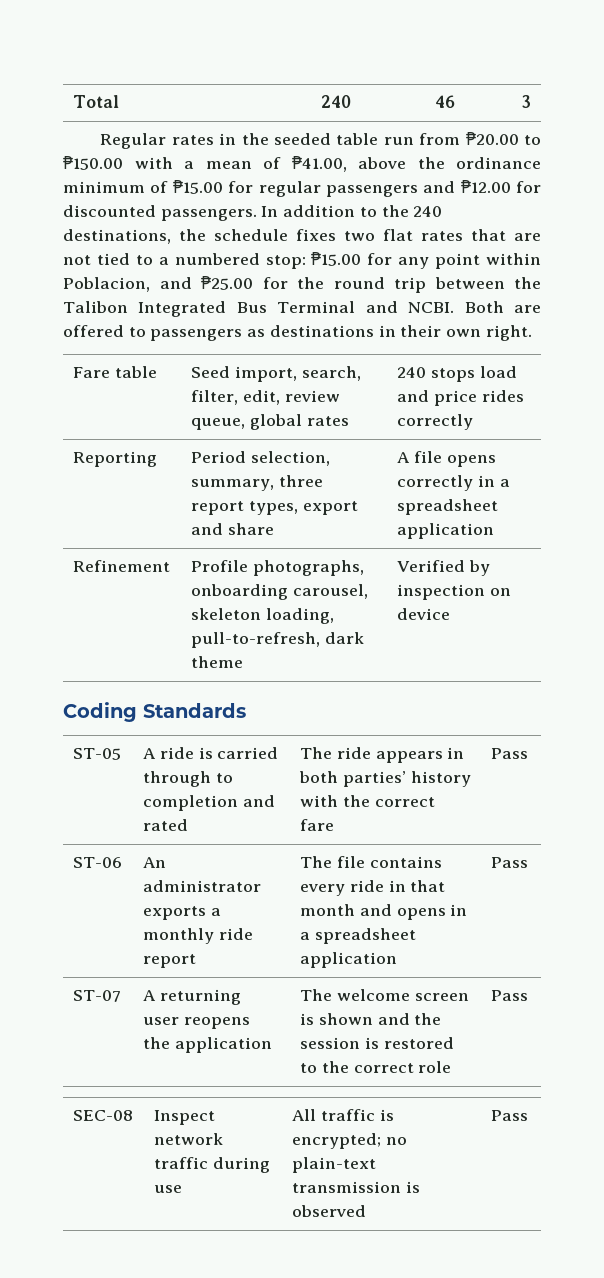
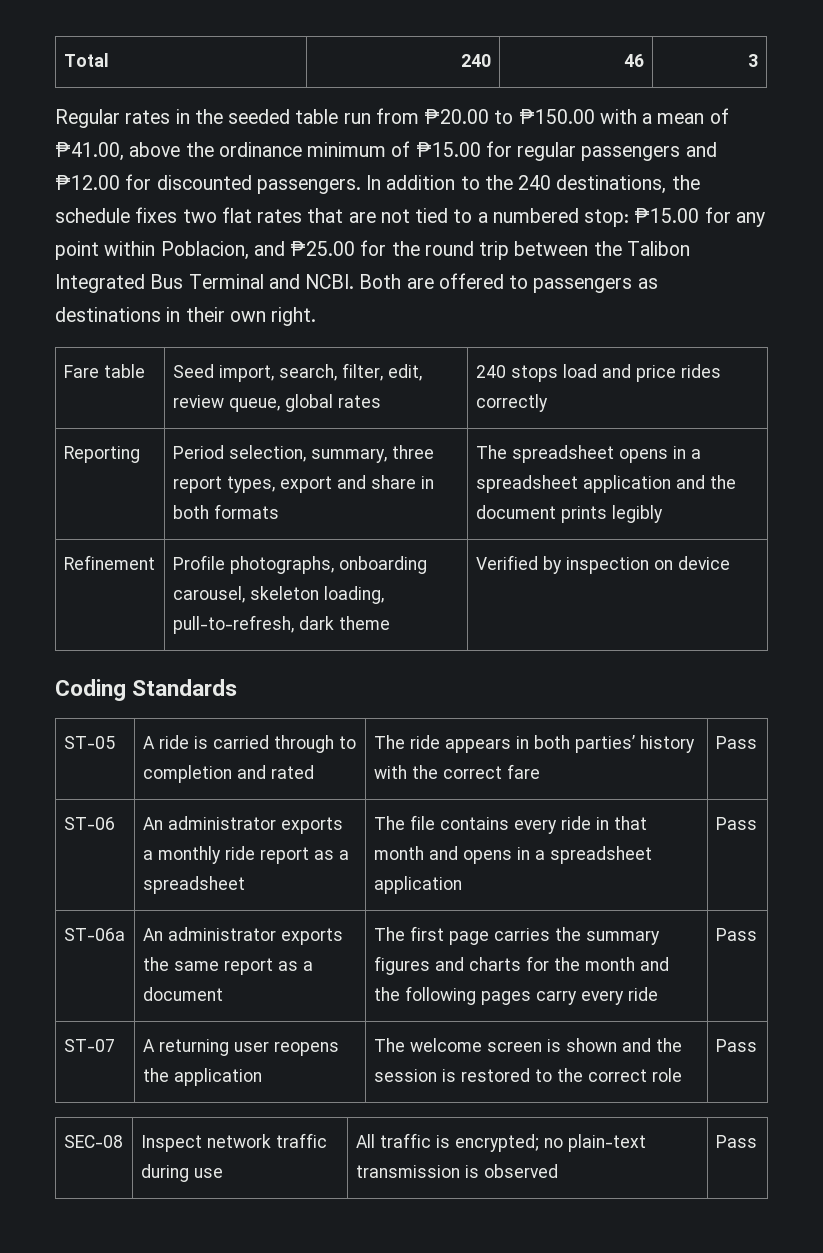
[397,451,496,467] [397,475,510,491] [397,499,499,515] [397,523,495,539] | A file opens correctly in a spreadsheet application -> [420,476,434,489] [172,504,279,519] [475,445,701,463] [475,475,736,493] [475,505,663,523] in both formats | The spreadsheet opens in a spreadsheet application and the document prints legibly
(197, 961) none -> [313,850,349,860] [142,876,245,894] as a spreadsheet
(529, 862) none -> [63,928,125,941] [142,927,343,945] [142,957,313,975] [142,987,223,1001] [373,926,660,945] [373,956,669,975] [373,986,658,1005] [715,928,757,941] // ST-06a | An administrator exports the same report as a document | The first page carries the summary figures and charts for the month and the following pages carry every ride | Pass

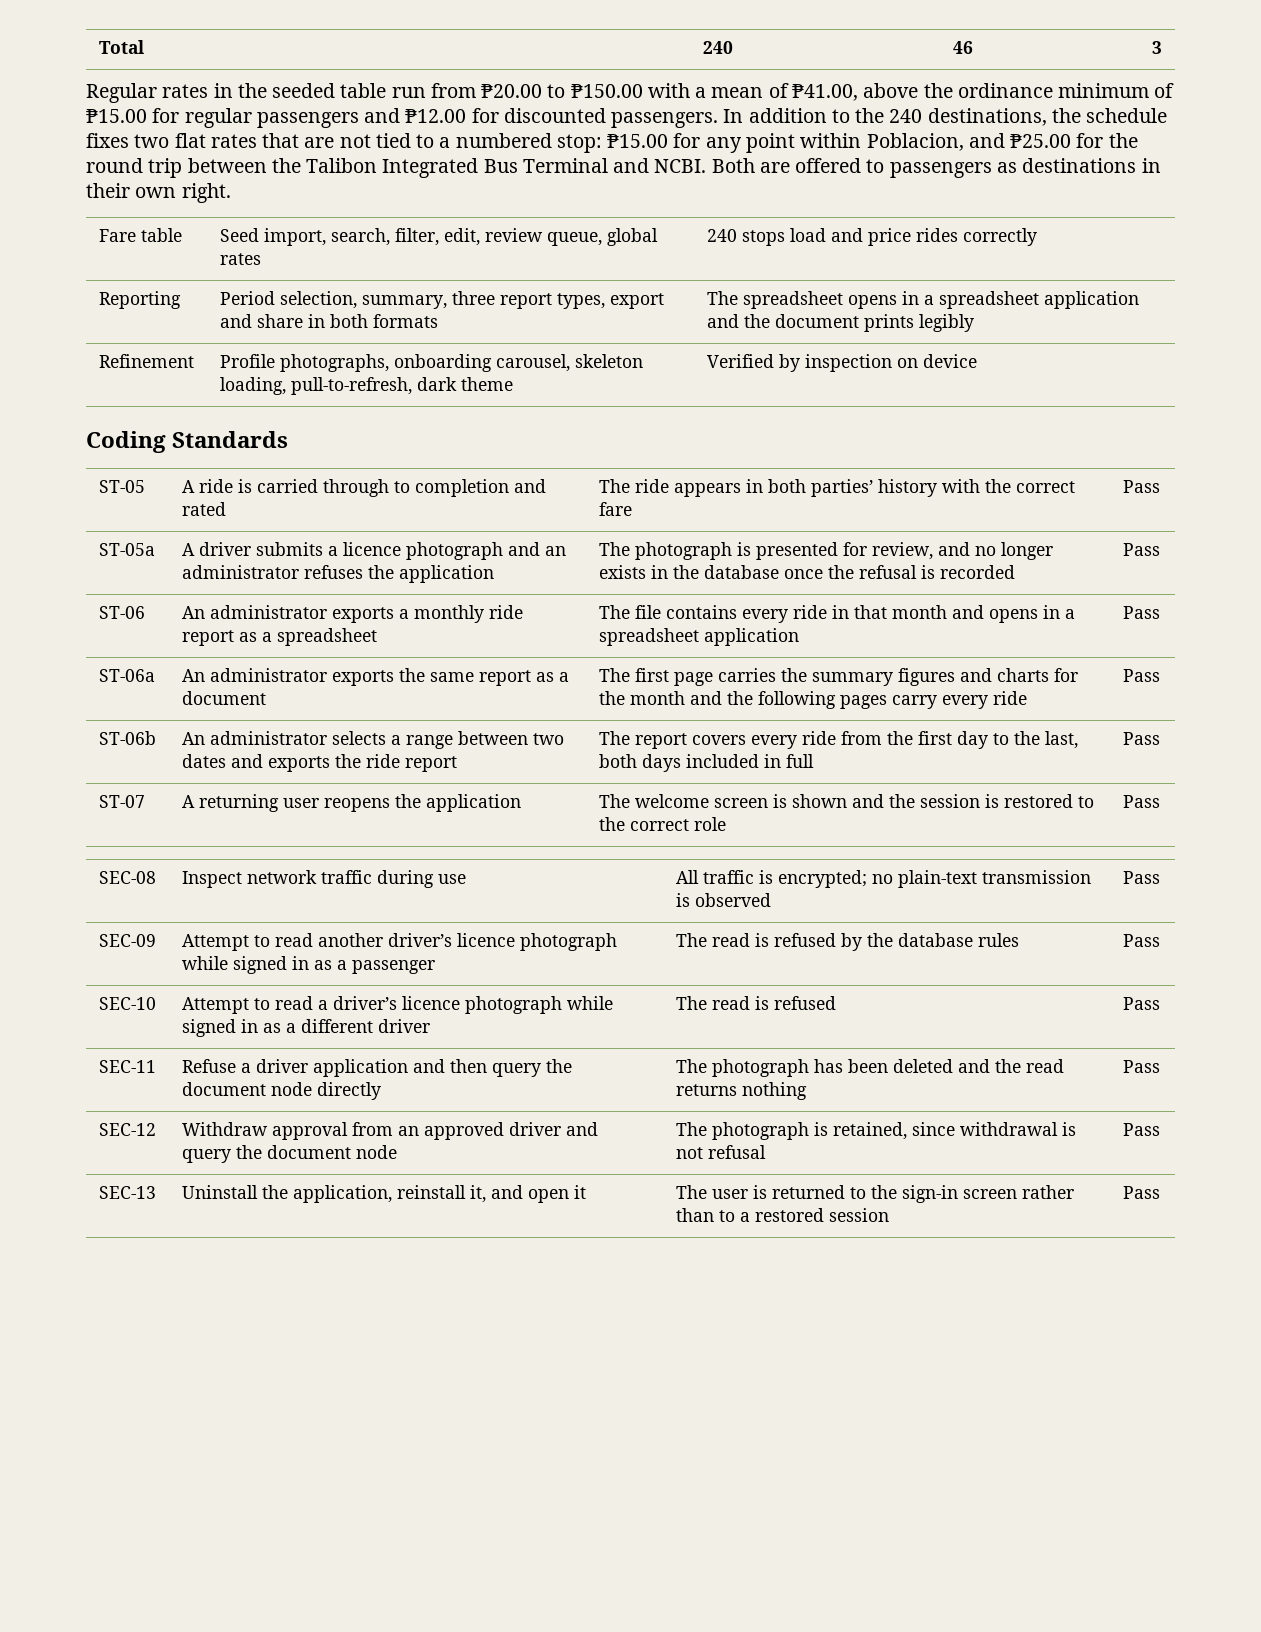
(757, 742) none -> [98,543,155,556] [181,542,566,560] [181,565,494,583] [598,542,1053,560] [598,565,1015,579] [1122,543,1160,556] // ST-05a | A driver submits a licence photograph and an administrator refuses the application | The photograph is presented for review, and no longer exists in the database once the refusal is recorded | Pass
(757, 934) none -> [98,731,156,745] [181,731,564,749] [181,754,457,772] [598,731,1078,749] [598,754,814,772] [1122,732,1160,745] // ST-06b | An administrator selects a range between two dates and exports the ride report | The report covers every ride from the first day to the last, both days included in full | Pass
(757, 1141) none -> [98,934,156,947] [181,933,617,951] [181,956,435,974] [675,933,1019,951] [1122,934,1160,947] [98,997,156,1010] [181,996,613,1014] [181,1019,430,1037] [675,996,836,1010] [1122,997,1160,1010] [98,1060,156,1073] [181,1059,572,1077] [181,1082,381,1100] [675,1059,1064,1077] [675,1082,807,1100] [1122,1060,1160,1073] [98,1123,156,1136] [181,1122,598,1140] [181,1145,397,1163] [675,1122,1076,1140] [675,1145,766,1159] [1122,1123,1160,1136] [98,1186,156,1199] [181,1185,586,1203] [675,1185,1074,1203] [675,1208,889,1222] [1122,1186,1160,1199] // SEC-09 | Attempt to read another driver’s licence photograph while signed in as a passenger | The read is refused by the database rules | Pass // SEC-10 | Attempt to read a driver’s licence photograph while signed in as a different driver | The read is refused | Pass // SEC-11 | Refuse a driver application and then query the document node directly | The photograph has been deleted and the read returns nothing | Pass // SEC-12 | Withdraw approval from an approved driver and query the document node | The photograph is retained, since withdrawal is not refusal | Pass // SEC-13 | Uninstall the application, reinstall it, and open it | The user is returned to the sign-in screen rather than to a restored session | Pass

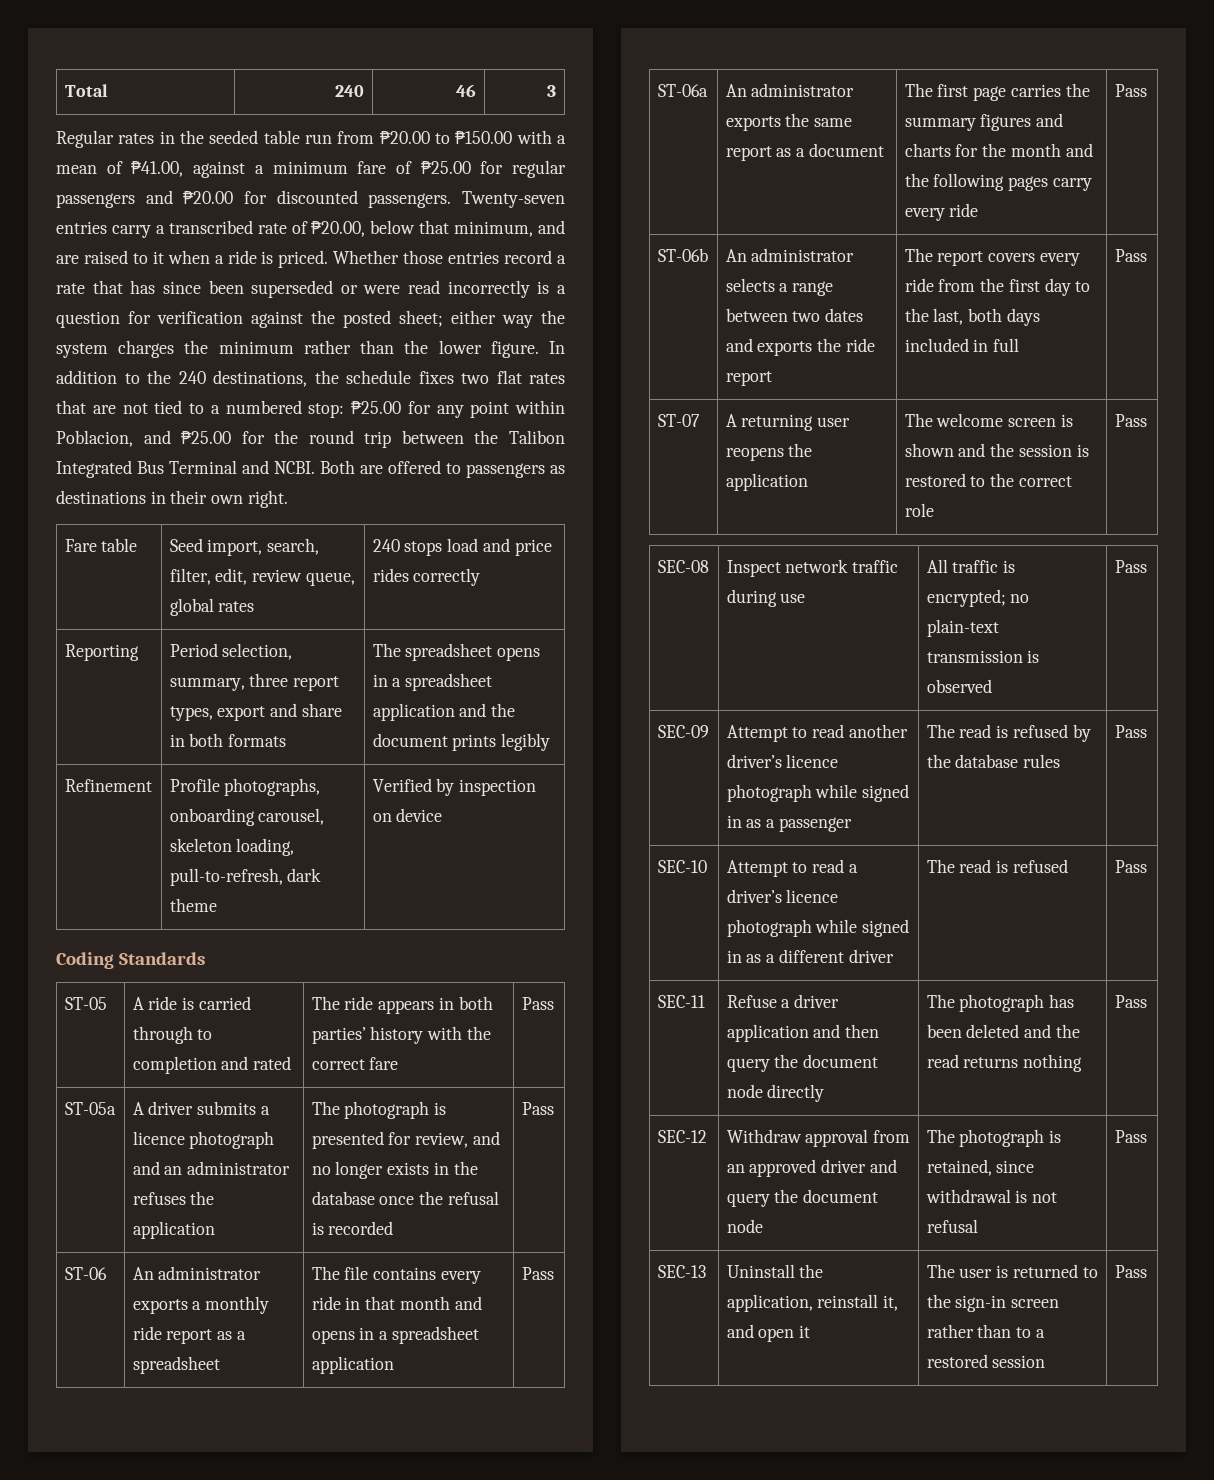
[863,83,1175,98] [86,109,147,123] above the ordinance minimum of ₱15.00 -> [193,161,471,178] against a minimum fare of ₱25.00
[405,109,467,123] ₱12.00 -> [183,191,234,204] ₱20.00
(719, 120) none -> [462,191,566,208] [56,220,565,238] [56,250,566,268] [56,280,566,298] [56,310,565,328] [56,340,539,358] Twenty-seven entries carry a transcribed rate of ₱20.00, below that minimum, and are raised to it when a ride is priced. Whether those entries record a rate that has since been superseded or were read incorrectly is a question for verification against the posted sheet; either way the system charges the minimum rather than the lower figure.
[607,134,669,148] ₱15.00 -> [351,401,401,414] ₱25.00

